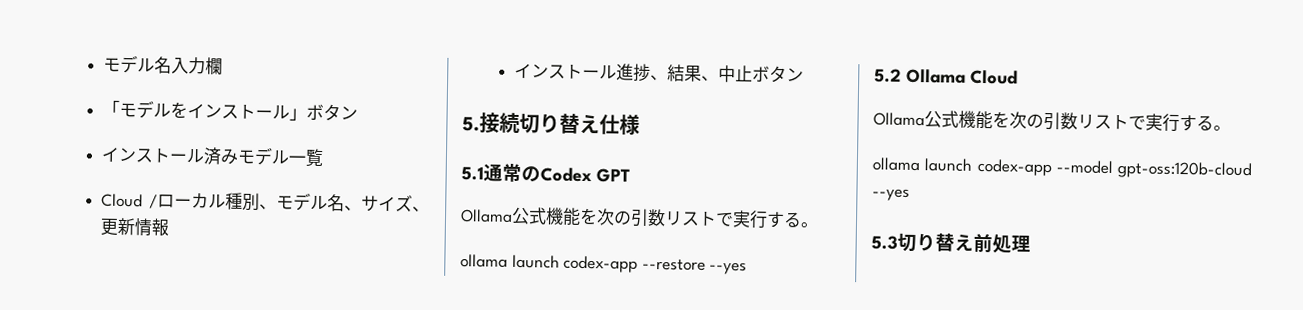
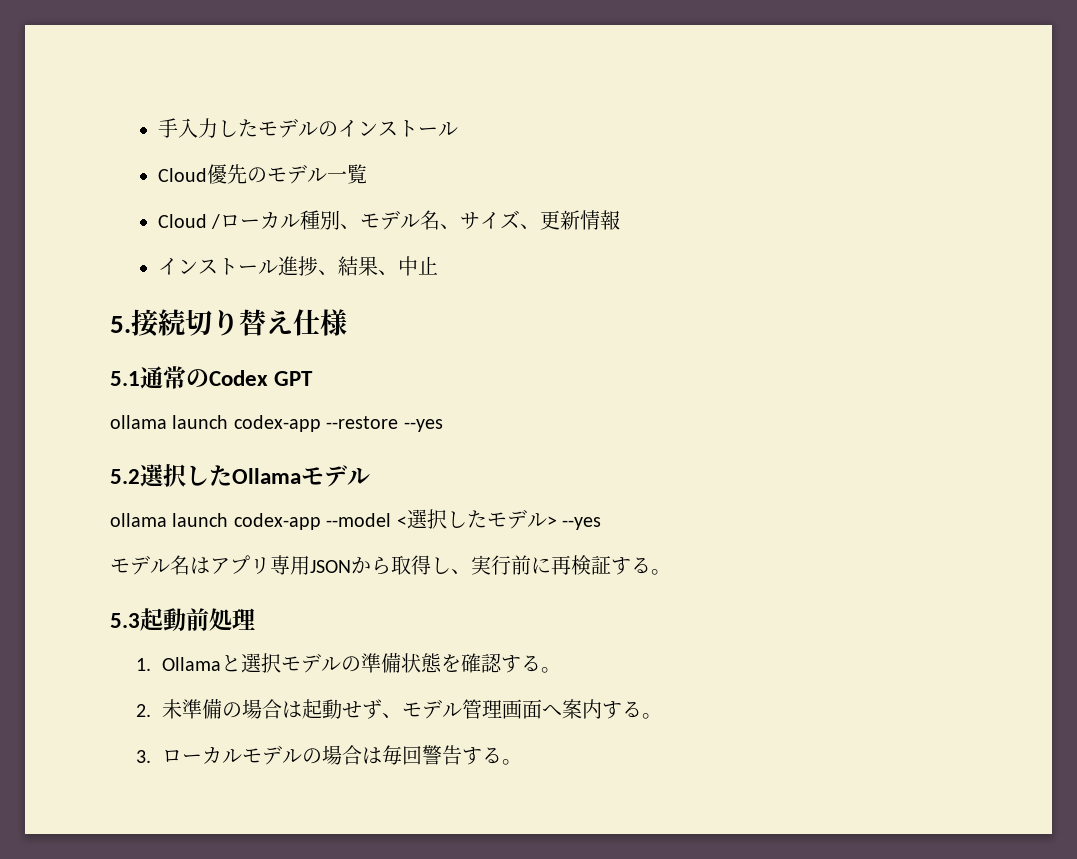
[103,54,224,75] [102,100,359,122] [101,147,240,165] モデル名入力欄 // 「モデルをインストール」ボタン // インストール済み -> [157,118,458,138] [157,164,267,184] 手入力したモデルのインストール // Cloud優先の
[752,65,805,84] ボタン -> (438, 265) none
[460,206,818,229] // Ollama公式機能を次の引数リストで実行する。 -> (314, 378) none
[906,68,1018,85] [873,110,1231,133] [872,157,1252,180] [872,188,910,201] Ollama Cloud // Ollama公式機能を次の引数リストで実行する。 // ollama launch codex-app --model gpt-oss:120b-cloud --yes -> [140,464,370,487] [110,509,601,530] [110,555,671,575] 選択したOllamaモデル // ollama launch codex-app --model <選択したモデル> --yes // モデル名はアプリ専用JSONから取得し、実行前に再検証する。
[897,232,974,253] 切り替え -> [140,608,186,632] 起動
(1031, 244) none -> [135,653,561,673] [135,699,662,719] [135,745,522,765] // 1. Ollamaと選択モデルの準備状態を確認する。 // 2.未準備の場合は起動せず、モデル管理画面へ案内する。 // 3.ローカルモデルの場合は毎回警告する。

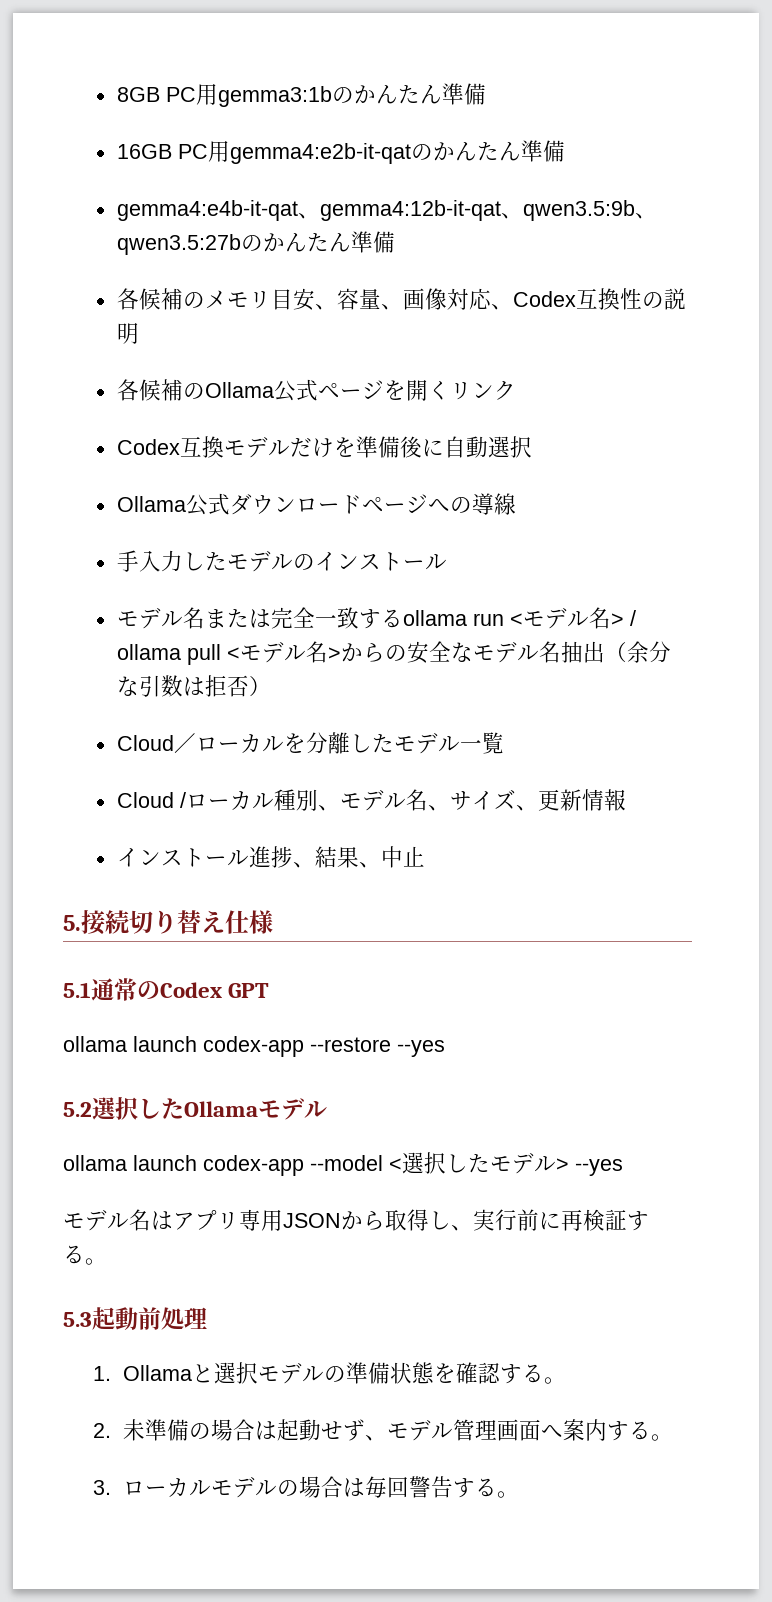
(157, 128) none -> [116,83,486,107] [116,140,565,164] [116,200,657,221] [116,231,395,255] [116,288,686,311] [116,323,139,344] [116,379,516,402] [116,436,532,458] [116,493,516,516] 8GB PC用gemma3:1bのかんたん準備 // 16GB PC用gemma4:e2b-it-qatのかんたん準備 // gemma4:e4b-it-qat、gemma4:12b-it-qat、qwen3.5:9b、qwen3.5:27bのかんたん準備 // 各候補のメモリ目安、容量、画像対応、Codex互換性の説明 // 各候補のOllama公式ページを開くリンク // Codex互換モデルだけを準備後に自動選択 // Ollama公式ダウンロードページへの導線 //
[157,164,267,184] Cloud優先の -> [116,607,636,629] [116,641,671,665] [116,675,271,697] [116,732,394,754] モデル名または完全一致するollama run <モデル名> / ollama pull <モデル名>からの安全なモデル名抽出（余分な引数は拒否） // Cloud／ローカルを分離した

